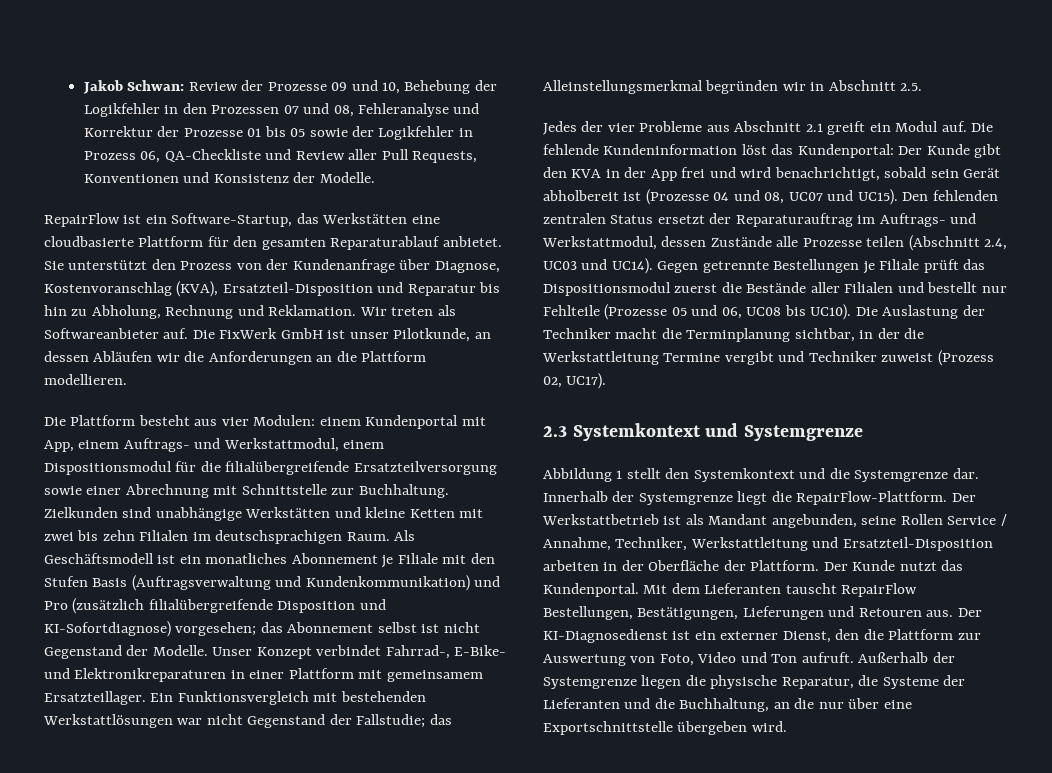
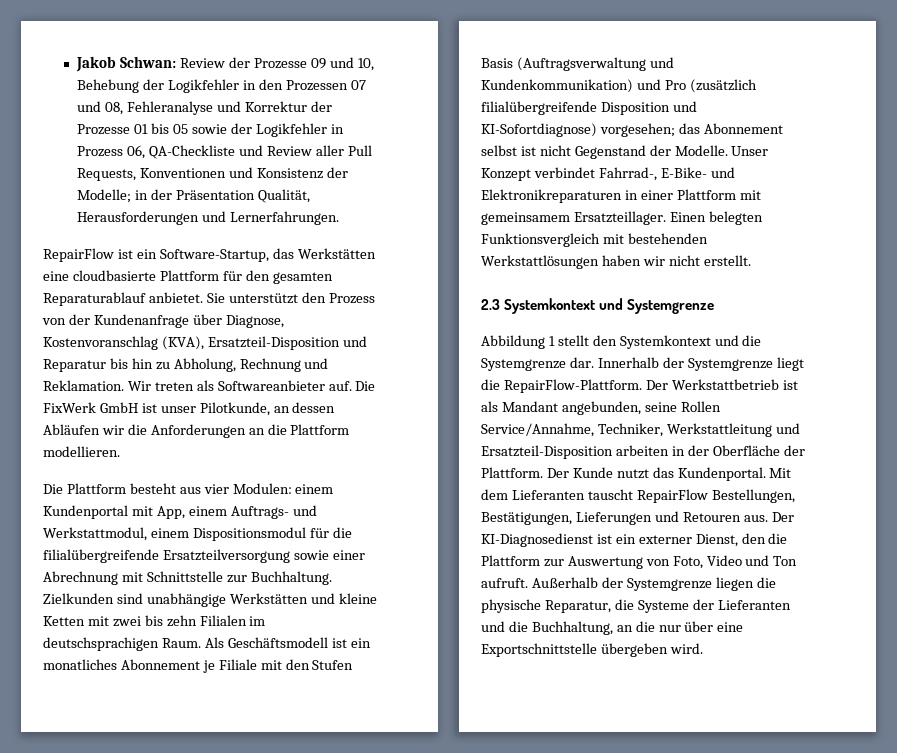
[319,172,375,183] Modelle. -> [77,189,310,203] [77,211,340,225] Modelle; in der Präsentation Qualität, Herausforderungen und Lernerfahrungen.
[150,693,174,702] Ein -> [669,211,763,225] Einen belegten
[177,714,452,728] [543,80,923,94] [543,121,994,135] [543,144,1002,158] [543,167,1001,181] [543,189,998,205] [543,213,977,227] [542,235,1008,251] [543,258,986,274] [543,282,1007,296] [543,304,985,320] [543,328,925,342] [542,350,994,366] [543,373,607,389] war nicht Gegenstand der Fallstudie; das Alleinstellungsmerkmal begründen wir in Abschnitt 2.5. // Jedes der vier Probleme aus Abschnitt 2.1 greift ein Modul auf. Die fehlende Kundeninformation löst das Kundenportal: Der Kunde gibt den KVA in der App frei und wird benachrichtigt, sobald sein Gerät abholbereit ist (Prozesse 04 und 08, UC07 und UC15). Den fehlenden zentralen Status ersetzt der Reparaturauftrag im Auftrags- und Werkstattmodul, dessen Zustände alle Prozesse teilen (Abschnitt 2.4, UC03 und UC14). Gegen getrennte Bestellungen je Filiale prüft das Dispositionsmodul zuerst die Bestände aller Filialen und bestellt nur Fehlteile (Prozesse 05 und 06, UC08 bis UC10). Die Auslastung der Techniker macht die Terminplanung sichtbar, in der die Werkstattleitung Termine vergibt und Techniker zuweist (Prozess 02, UC17). -> [601,255,751,266] haben wir nicht erstellt.
[947,514,1007,526] [543,537,611,551] Service / Annahme, -> [481,423,594,437] Service/Annahme,

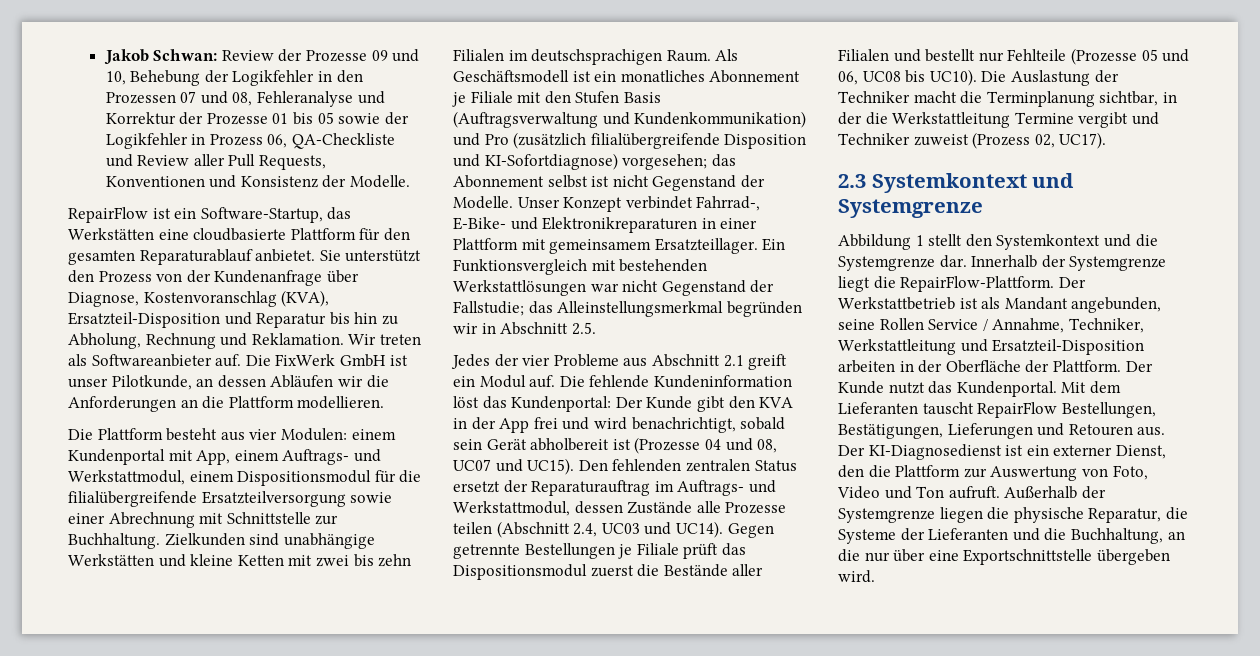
[77,189,310,203] [77,211,340,225] Modelle; in der Präsentation Qualität, Herausforderungen und Lernerfahrungen. -> [350,175,411,188] Modelle.
[669,211,763,225] Einen belegten -> [762,238,786,251] Ein
[601,255,751,266] haben wir nicht erstellt. -> [590,280,775,296] [453,301,802,317] [453,322,596,335] [451,354,788,370] [453,375,792,388] [453,396,794,412] [453,417,786,433] [453,437,778,454] [453,458,797,475] [453,480,776,496] [453,501,787,516] [453,521,774,538] [453,543,746,559] [453,564,764,580] [838,48,1190,65] [838,69,1119,86] [838,91,1177,107] [838,112,1159,128] [838,132,1107,149] war nicht Gegenstand der Fallstudie; das Alleinstellungsmerkmal begründen wir in Abschnitt 2.5. // Jedes der vier Probleme aus Abschnitt 2.1 greift ein Modul auf. Die fehlende Kundeninformation löst das Kundenportal: Der Kunde gibt den KVA in der App frei und wird benachrichtigt, sobald sein Gerät abholbereit ist (Prozesse 04 und 08, UC07 und UC15). Den fehlenden zentralen Status ersetzt der Reparaturauftrag im Auftrags- und Werkstattmodul, dessen Zustände alle Prozesse teilen (Abschnitt 2.4, UC03 und UC14). Gegen getrennte Bestellungen je Filiale prüft das Dispositionsmodul zuerst die Bestände aller Filialen und bestellt nur Fehlteile (Prozesse 05 und 06, UC08 bis UC10). Die Auslastung der Techniker macht die Terminplanung sichtbar, in der die Werkstattleitung Termine vergibt und Techniker zuweist (Prozess 02, UC17).
[481,423,594,437] Service/Annahme, -> [928,318,1065,333] Service / Annahme,

